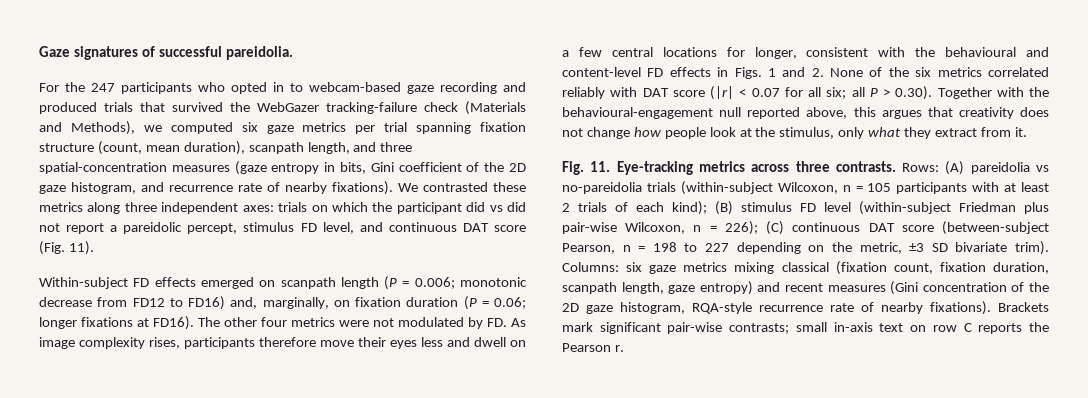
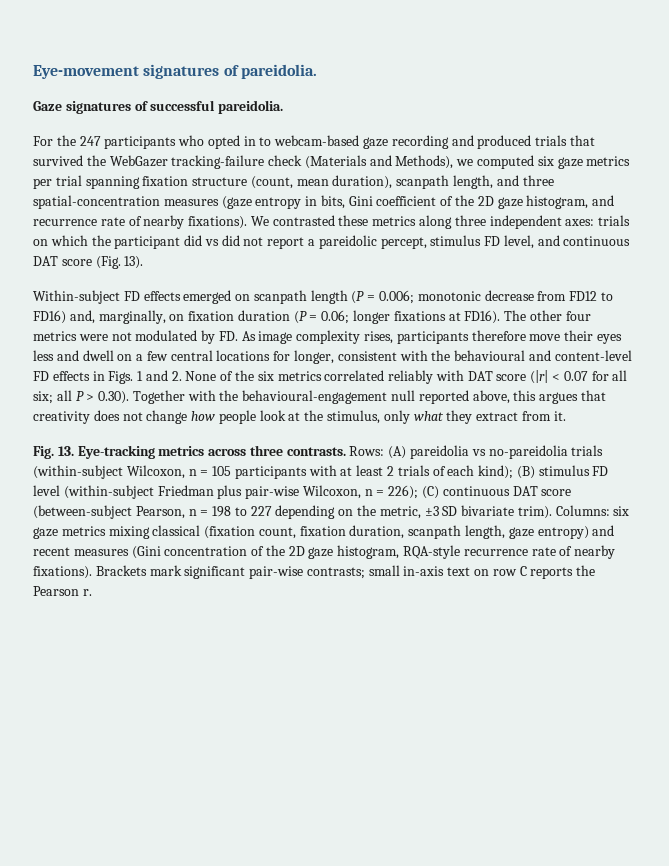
(39, 51) none -> [33,64,317,79] Eye-movement signatures of pareidolia. //
[68,241,94,255] 11). -> [124,256,144,269] 13).
[590,161,611,172] 11. -> [57,446,74,456] 13.

